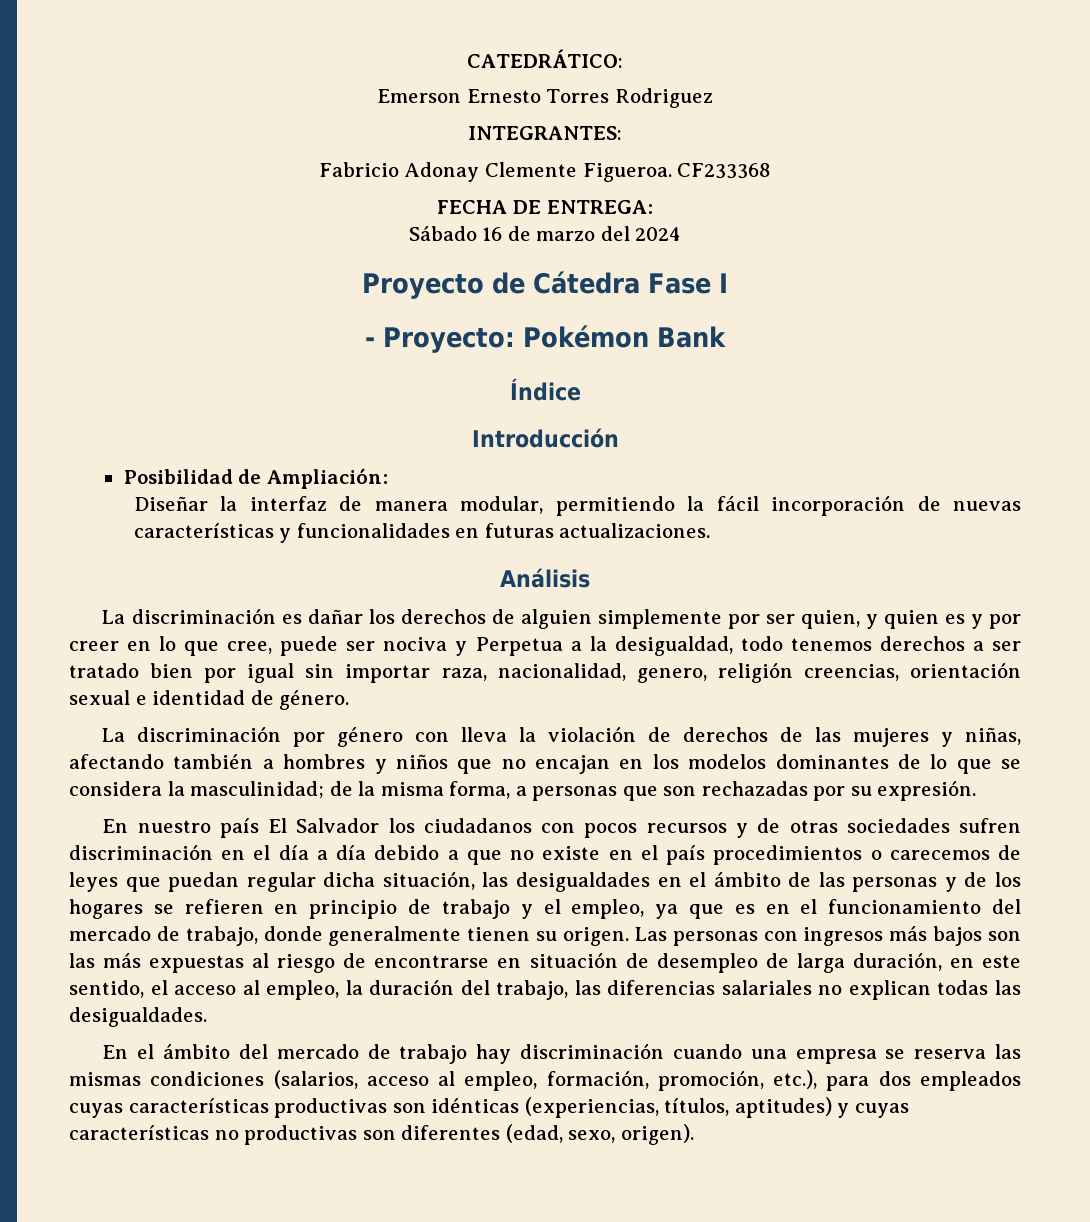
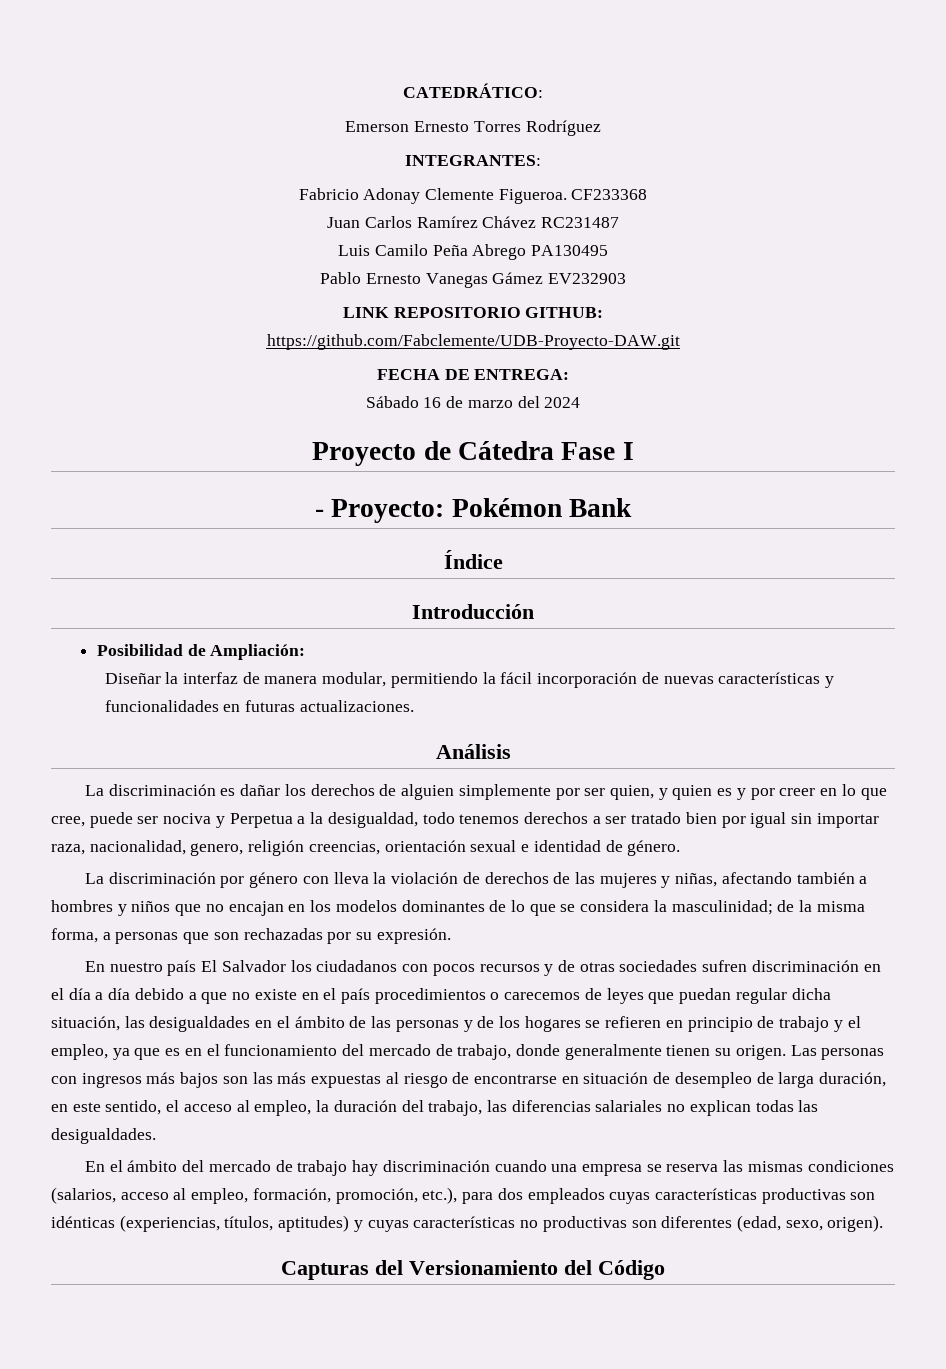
[614,88,713,108] Rodriguez -> [525,120,601,136] Rodríguez
(772, 171) none -> [327,216,619,228] [338,244,608,260] [320,272,626,288] [342,307,604,318] [266,334,680,350] // Juan Carlos Ramírez Chávez RC231487 // Luis Camilo Peña Abrego PA130495 // Pablo Ernesto Vanegas Gámez EV232903 // LINK REPOSITORIO GITHUB: // https://github.com/Fabclemente/UDB-Proyecto-DAW.git
(694, 1134) none -> [281,1260,665,1280] // Capturas del Versionamiento del Código

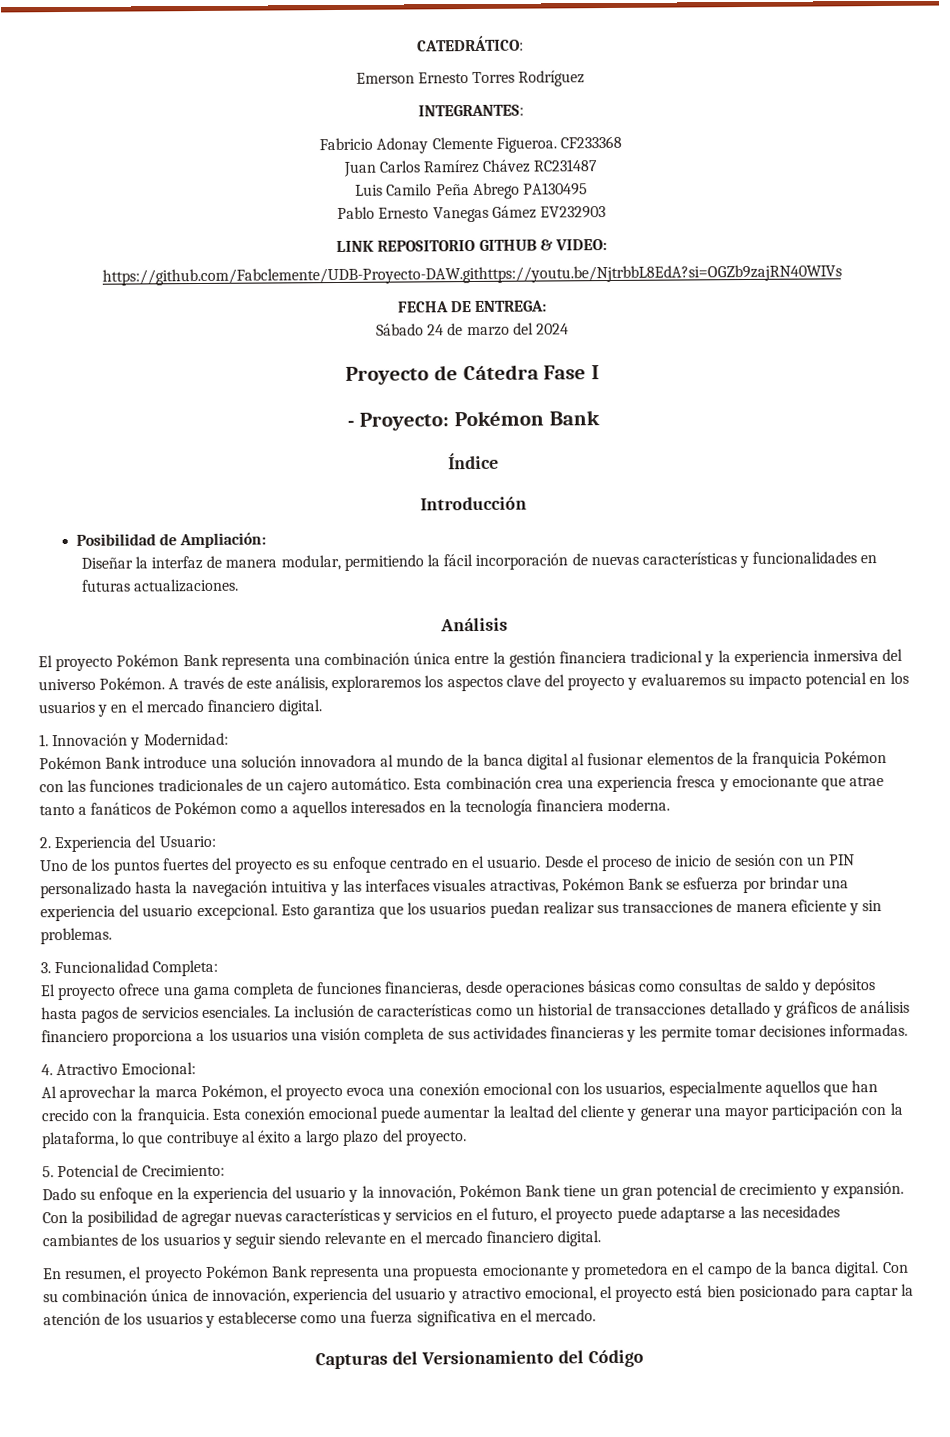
[525,307,604,318] [266,334,680,350] GITHUB: // https://github.com/Fabclemente/UDB-Proyecto-DAW.git -> [478,239,607,251] [101,264,842,286] GITHUB & VIDEO: // https://github.com/Fabclemente/UDB-Proyecto-DAW.githttps://youtu.be/NjtrbbL8EdA?si=OGZb9zajRN40WIVs
[423,397,442,408] 16 -> [427,324,445,336] 24
[85,784,887,800] [51,812,879,828] [51,840,681,856] [85,872,868,888] [51,900,865,916] [51,928,451,944] [85,960,881,976] [51,988,831,1004] [51,1016,861,1032] [51,1044,885,1060] [51,1072,887,1088] [51,1100,819,1116] [51,1128,156,1144] [85,1160,894,1176] [51,1187,876,1204] [51,1215,884,1232] La discriminación es dañar los derechos de alguien simplemente por ser quien, y quien es y por creer en lo que cree, puede ser nociva y Perpetua a la desigualdad, todo tenemos derechos a ser tratado bien por igual sin importar raza, nacionalidad, genero, religión creencias, orientación sexual e identidad de género. // La discriminación por género con lleva la violación de derechos de las mujeres y niñas, afectando también a hombres y niños que no encajan en los modelos dominantes de lo que se considera la masculinidad; de la misma forma, a personas que son rechazadas por su expresión. // En nuestro país El Salvador los ciudadanos con pocos recursos y de otras sociedades sufren discriminación en el día a día debido a que no existe en el país procedimientos o carecemos de leyes que puedan regular dicha situación, las desigualdades en el ámbito de las personas y de los hogares se refieren en principio de trabajo y el empleo, ya que es en el funcionamiento del mercado de trabajo, donde generalmente tienen su origen. Las personas con ingresos más bajos son las más expuestas al riesgo de encontrarse en situación de desempleo de larga duración, en este sentido, el acceso al empleo, la duración del trabajo, las diferencias salariales no explican todas las desigualdades. // En el ámbito del mercado de trabajo hay discriminación cuando una empresa se reserva las mismas condiciones (salarios, acceso al empleo, formación, promoción, etc.), para dos empleados cuyas características productivas son idénticas (experiencias, títulos, aptitudes) y cuyas características no productivas son diferentes (edad, sexo, origen). -> [38,648,904,672] [38,671,909,693] [38,699,323,717] [39,732,229,750] [39,750,888,770] [39,775,885,795] [39,798,671,818] [39,835,216,853] [40,853,856,875] [40,876,849,899] [40,899,883,922] [40,927,112,945] [40,959,219,977] [40,978,877,1001] [41,1000,911,1023] [41,1023,909,1046] [41,1062,197,1076] [41,1080,879,1103] [41,1102,903,1125] [42,1129,467,1149] [42,1164,225,1178] [42,1181,904,1204] [42,1205,841,1227] [42,1230,602,1249] [43,1261,909,1283] [43,1283,915,1305] [43,1309,597,1328] El proyecto Pokémon Bank representa una combinación única entre la gestión financiera tradicional y la experiencia inmersiva del universo Pokémon. A través de este análisis, exploraremos los aspectos clave del proyecto y evaluaremos su impacto potencial en los usuarios y en el mercado financiero digital. // 1. Innovación y Modernidad: // Pokémon Bank introduce una solución innovadora al mundo de la banca digital al fusionar elementos de la franquicia Pokémon con las funciones tradicionales de un cajero automático. Esta combinación crea una experiencia fresca y emocionante que atrae tanto a fanáticos de Pokémon como a aquellos interesados en la tecnología financiera moderna. // 2. Experiencia del Usuario: // Uno de los puntos fuertes del proyecto es su enfoque centrado en el usuario. Desde el proceso de inicio de sesión con un PIN personalizado hasta la navegación intuitiva y las interfaces visuales atractivas, Pokémon Bank se esfuerza por brindar una experiencia del usuario excepcional. Esto garantiza que los usuarios puedan realizar sus transacciones de manera eficiente y sin problemas. // 3. Funcionalidad Completa: // El proyecto ofrece una gama completa de funciones financieras, desde operaciones básicas como consultas de saldo y depósitos hasta pagos de servicios esenciales. La inclusión de características como un historial de transacciones detallado y gráficos de análisis financiero proporciona a los usuarios una visión completa de sus actividades financieras y les permite tomar decisiones informadas. // 4. Atractivo Emocional: // Al aprovechar la marca Pokémon, el proyecto evoca una conexión emocional con los usuarios, especialmente aquellos que han crecido con la franquicia. Esta conexión emocional puede aumentar la lealtad del cliente y generar una mayor participación con la plataforma, lo que contribuye al éxito a largo plazo del proyecto. // 5. Potencial de Crecimiento: // Dado su enfoque en la experiencia del usuario y la innovación, Pokémon Bank tiene un gran potencial de crecimiento y expansión. Con la posibilidad de agregar nuevas características y servicios en el futuro, el proyecto puede adaptarse a las necesidades cambiantes de los usuarios y seguir siendo relevante en el mercado financiero digital. // En resumen, el proyecto Pokémon Bank representa una propuesta emocionante y prometedora en el campo de la banca digital. Con su combinación única de innovación, experiencia del usuario y atractivo emocional, el proyecto está bien posicionado para captar la atención de los usuarios y establecerse como una fuerza significativa en el mercado.

